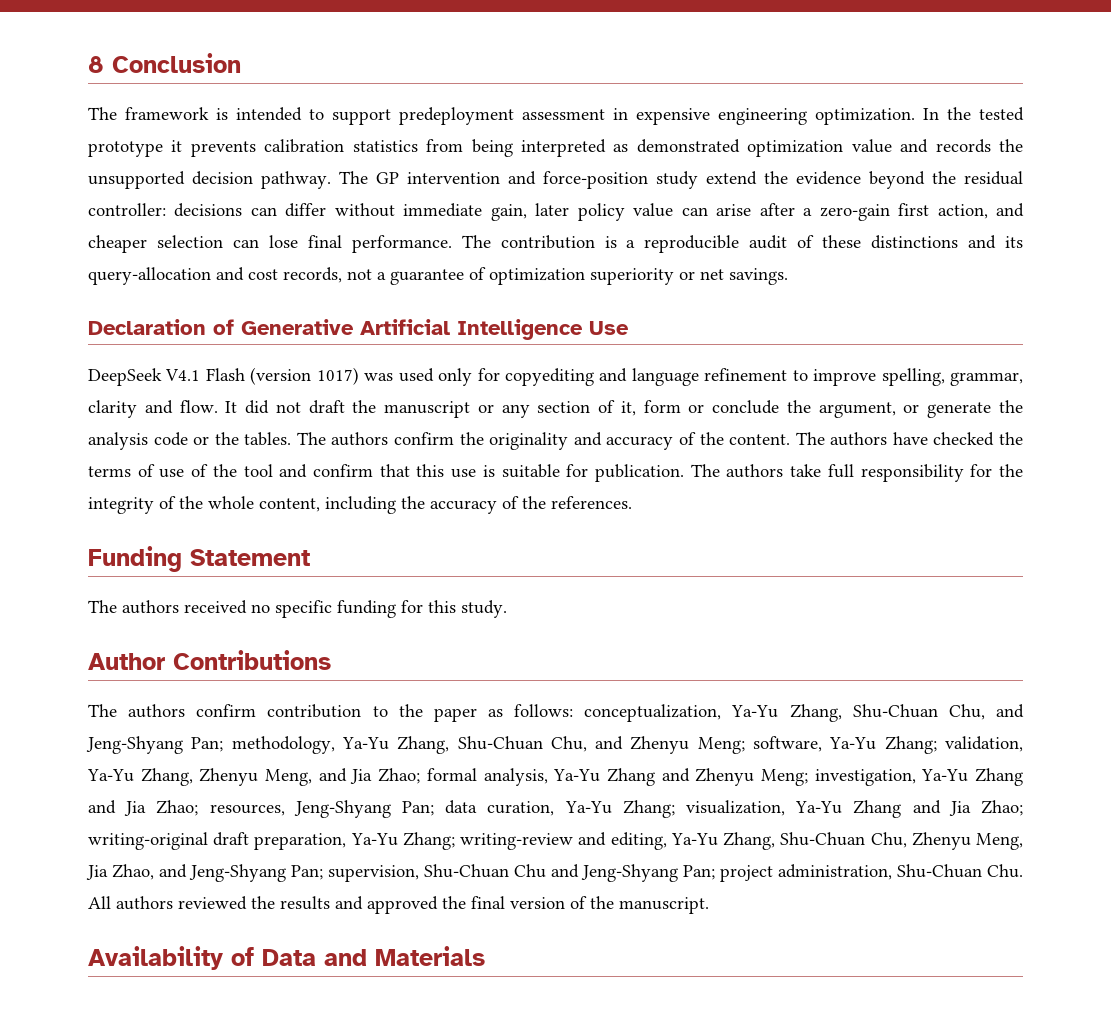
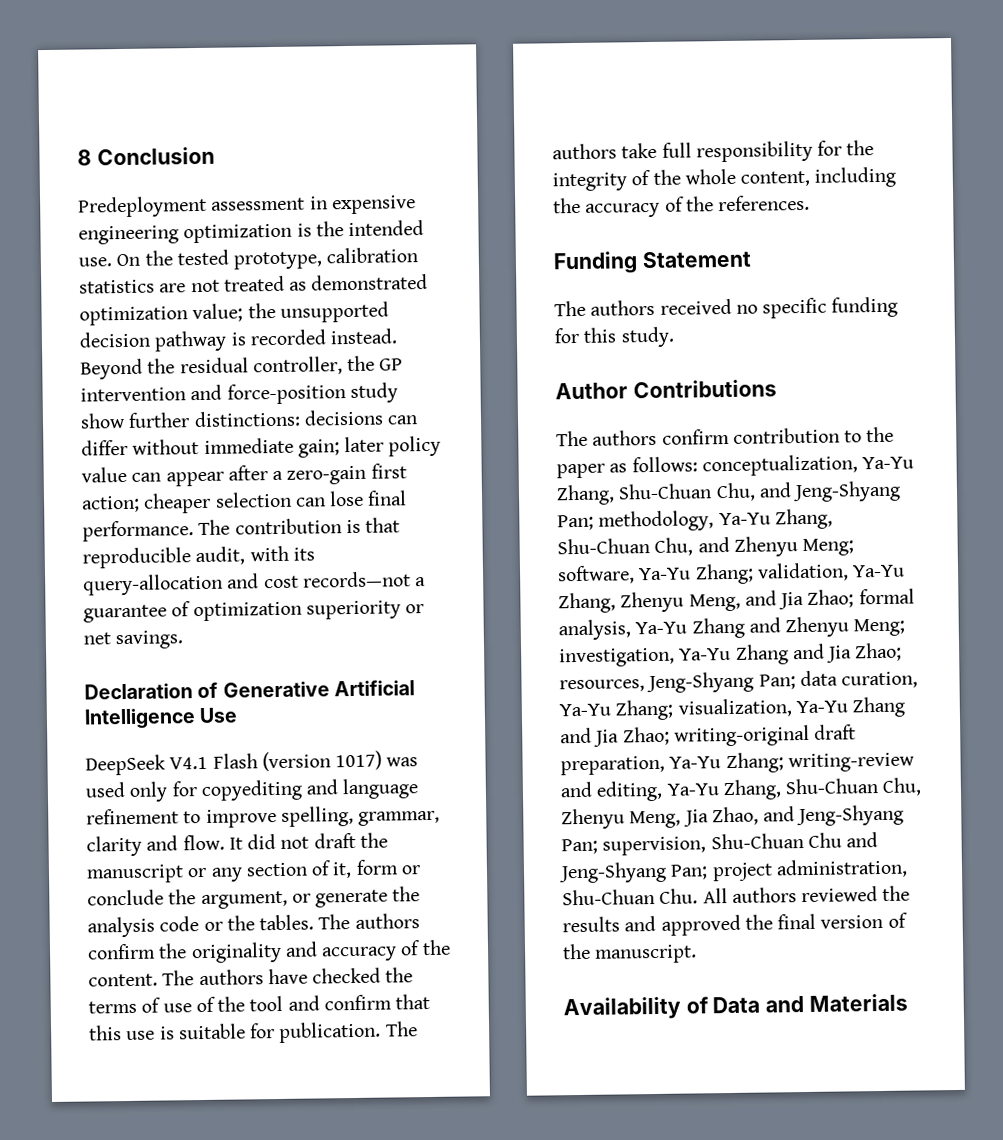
[88,107,1024,125] [88,139,1024,157] [88,171,368,189] The framework is intended to support predeployment assessment in expensive engineering optimization. In the tested prototype it prevents calibration statistics from being interpreted as demonstrated optimization value and records the unsupported decision pathway. The -> [78,195,416,218] [78,219,425,245] [78,247,419,270] [79,273,429,294] [79,301,389,326] [79,328,398,352] [80,355,376,380] Predeployment assessment in expensive engineering optimization is the intended use. On the tested prototype, calibration statistics are not treated as demonstrated optimization value; the unsupported decision pathway is recorded instead. Beyond the residual controller, the
[706,171,1023,189] [88,203,166,216] extend the evidence beyond the residual controller: -> [80,410,301,429] show further distinctions:
[490,204,527,221] gain, -> [297,439,340,458] gain;
[716,204,752,216] arise -> [165,471,224,487] appear
[937,203,1025,219] action, and -> [81,495,140,513] action;
[626,235,997,253] a reproducible audit of these distinctions and -> [365,517,401,533] [82,545,289,569] that reproducible audit, with
[283,267,372,283] records, not -> [302,571,411,588] records—not

